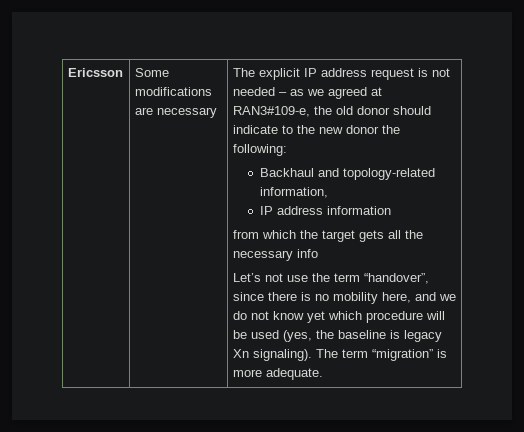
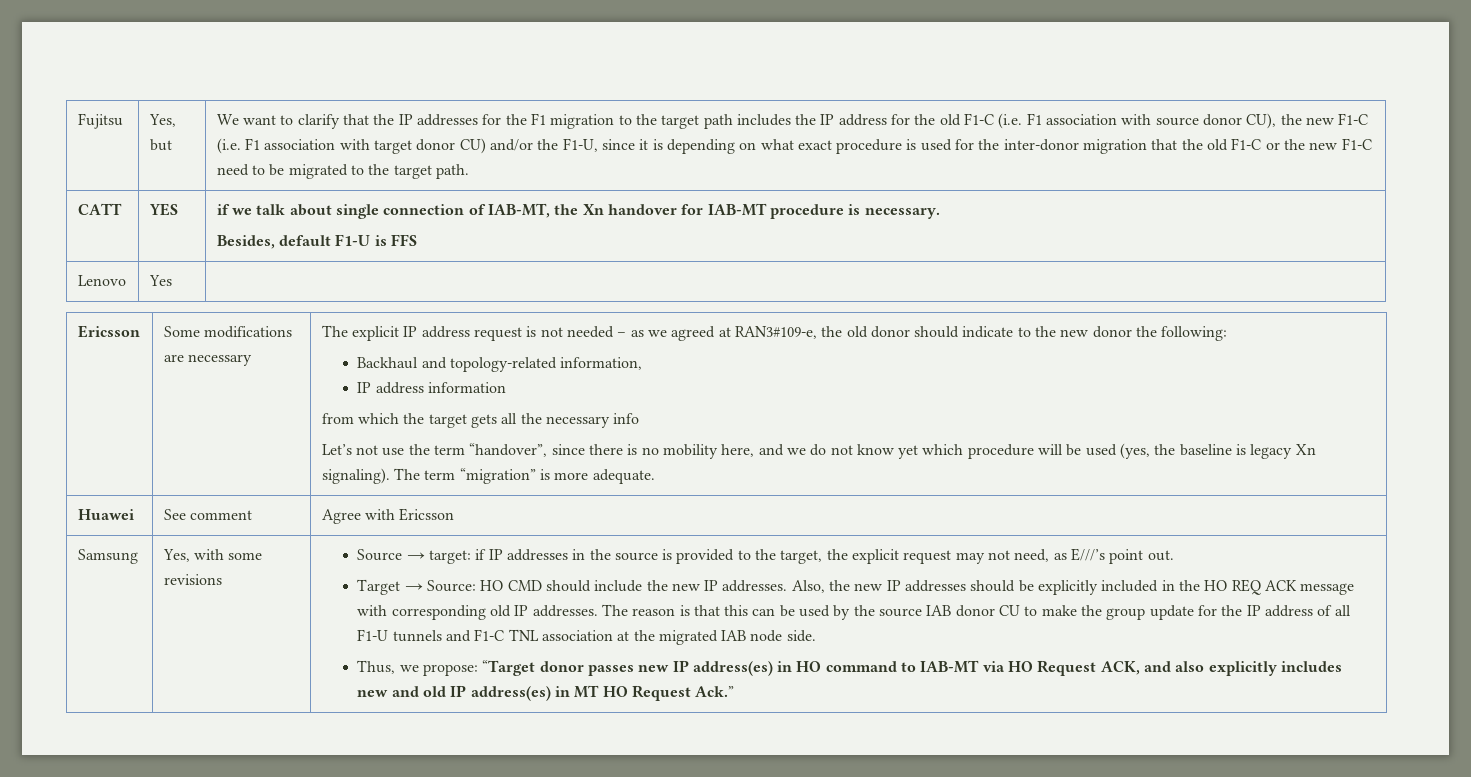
(67, 72) none -> [77,113,123,129] [148,114,176,127] [149,139,172,151] [216,113,1369,129] [216,138,1372,154] [216,164,469,179] [77,203,122,215] [148,203,178,216] [216,203,940,219] [216,234,417,249] [77,275,126,286] [148,275,172,286] Fujitsu | Yes, but | We want to clarify that the IP addresses for the F1 migration to the target path includes the IP address for the old F1-C (i.e. F1 association with source donor CU), the new F1-C (i.e. F1 association with target donor CU) and/or the F1-U, since it is depending on what exact procedure is used for the inter-donor migration that the old F1-C or the new F1-C need to be migrated to the target path. // CATT | YES | if we talk about single connection of IAB-MT, the Xn handover for IAB-MT procedure is necessary. // Besides, default F1-U is FFS // Lenovo | Yes | //
(323, 374) none -> [77,509,134,520] [163,509,253,520] [321,508,455,524] [77,549,138,564] [162,549,263,562] [163,574,222,585] [357,548,1174,564] [357,579,1355,595] [357,604,1351,620] [357,629,816,645] [357,660,1343,676] [357,685,735,701] // Huawei | See comment | Agree with Ericsson // Samsung | Yes, with some revisions | Source → target: if IP addresses in the source is provided to the target, the explicit request may not need, as E///’s point out. // Target → Source: HO CMD should include the new IP addresses. Also, the new IP addresses should be explicitly included in the HO REQ ACK message with corresponding old IP addresses. The reason is that this can be used by the source IAB donor CU to make the group update for the IP address of all F1-U tunnels and F1-C TNL association at the migrated IAB node side. // Thus, we propose: “Target donor passes new IP address(es) in HO command to IAB-MT via HO Request ACK, and also explicitly includes new and old IP address(es) in MT HO Request Ack.”

